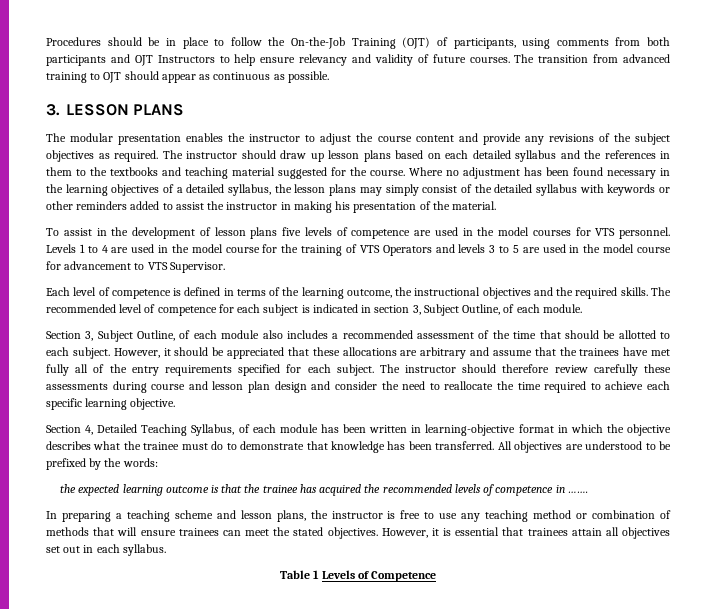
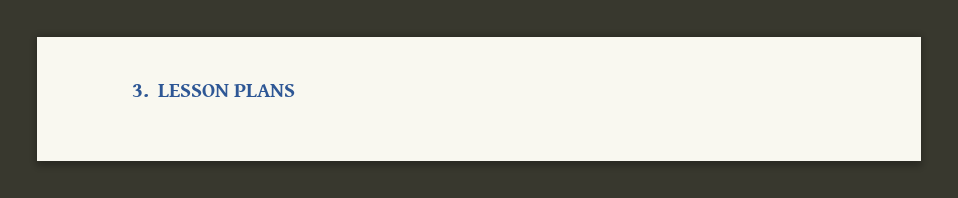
[46,37,670,49] [46,54,670,66] [46,71,329,83] [46,104,185,116] [46,133,670,145] [46,150,670,162] [46,167,670,179] [46,184,670,196] [46,201,497,213] [46,227,670,239] [46,244,671,256] [46,261,225,273] [46,287,671,299] [46,304,582,316] [46,330,670,342] [46,347,670,359] [46,364,671,376] [46,381,670,393] [46,398,176,410] [46,424,672,436] [46,441,671,453] [46,458,158,470] [60,484,588,496] [46,510,671,522] [46,527,670,539] [46,544,166,556] [279,570,437,582] Procedures should be in place to follow the On-the-Job Training (OJT) of participants, using comments from both participants and OJT Instructors to help ensure relevancy and validity of future courses. The transition from advanced training to OJT should appear as continuous as possible. // 3. LESSON PLANS // The modular presentation enables the instructor to adjust the course content and provide any revisions of the subject objectives as required. The instructor should draw up lesson plans based on each detailed syllabus and the references in them to the textbooks and teaching material suggested for the course. Where no adjustment has been found necessary in the learning objectives of a detailed syllabus, the lesson plans may simply consist of the detailed syllabus with keywords or other reminders added to assist the instructor in making his presentation of the material. // To assist in the development of lesson plans five levels of competence are used in the model courses for VTS personnel. Levels 1 to 4 are used in the model course for the training of VTS Operators and levels 3 to 5 are used in the model course for advancement to VTS Supervisor. // Each level of competence is defined in terms of the learning outcome, the instructional objectives and the required skills. The recommended level of competence for each subject is indicated in section 3, Subject Outline, of each module. // Section 3, Subject Outline, of each module also includes a recommended assessment of the time that should be allotted to each subject. However, it should be appreciated that these allocations are arbitrary and assume that the trainees have met fully all of the entry requirements specified for each subject. The instructor should therefore review carefully these assessments during course and lesson plan design and consider the need to reallocate the time required to achieve each specific learning objective. // Section 4, Detailed Teaching Syllabus, of each module has been written in learning-objective format in which the objective describes what the trainee must do to demonstrate that knowledge has been transferred. All objectives are understood to be prefixed by the words: // the expected learning outcome is that the trainee has acquired the recommended levels of competence in ……. // In preparing a teaching scheme and lesson plans, the instructor is free to use any teaching method or combination of methods that will ensure trainees can meet the stated objectives. However, it is essential that trainees attain all objectives set out in each syllabus. // Table 1 Levels of Competence -> [132,84,296,97] 3. LESSON PLANS

